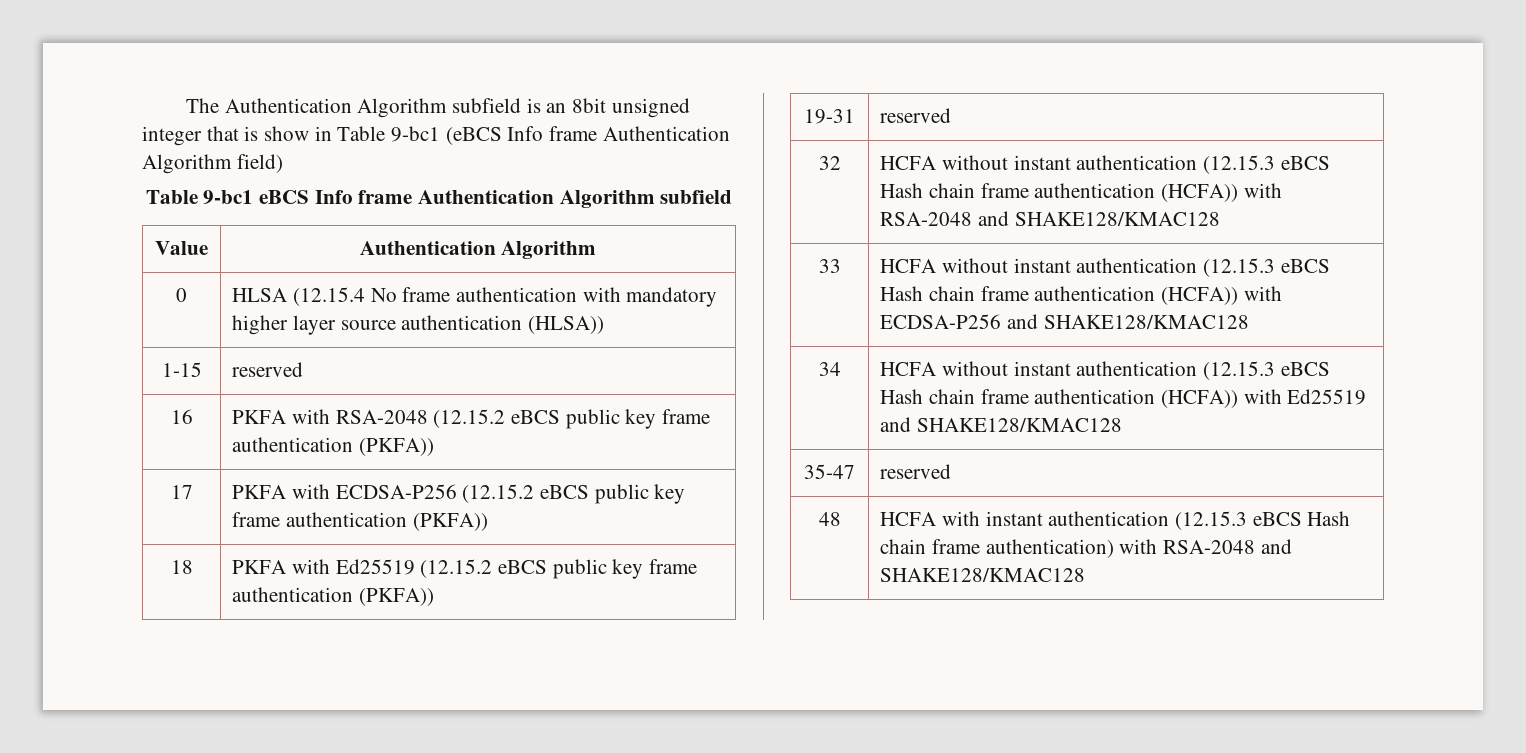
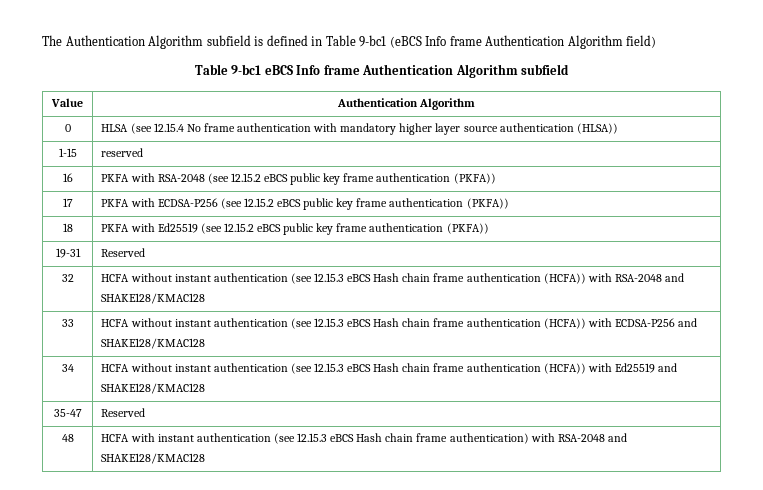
[546,98,690,118] [142,126,310,146] an 8bit unsigned integer that is show -> [266,35,308,46] defined
[292,287,365,306] (12.15.4 -> [130,123,184,134] (see 12.15.4
[433,409,506,428] (12.15.2 -> [207,173,261,184] (see 12.15.2
[462,484,535,503] (12.15.2 -> [220,198,274,209] (see 12.15.2
[420,559,493,578] (12.15.2 -> [200,223,254,234] (see 12.15.2
[880,108,952,123] reserved -> [101,248,146,257] Reserved
[1202,155,1275,174] (12.15.3 -> [290,273,344,284] (see 12.15.3
[1202,258,1275,277] (12.15.3 -> [290,318,344,329] (see 12.15.3
[1202,361,1275,380] (12.15.3 -> [290,363,344,374] (see 12.15.3
[880,464,952,479] reserved -> [101,408,146,417] Reserved
[1174,511,1247,530] (12.15.3 -> [273,433,327,444] (see 12.15.3

